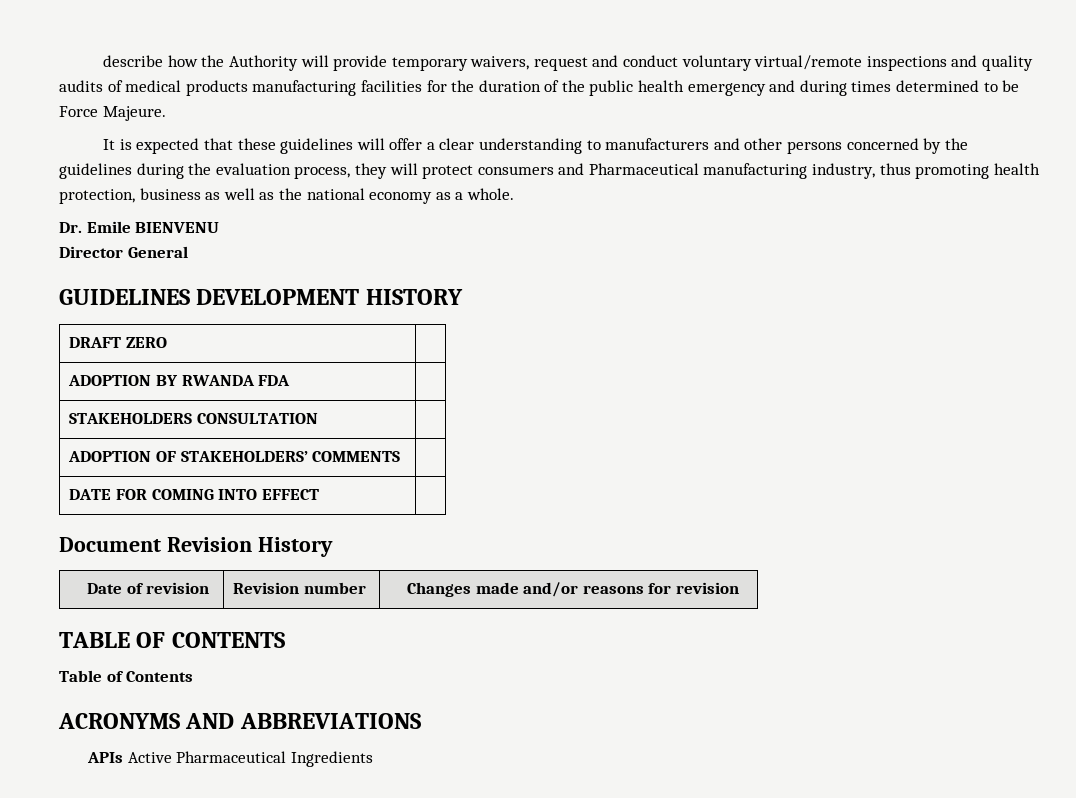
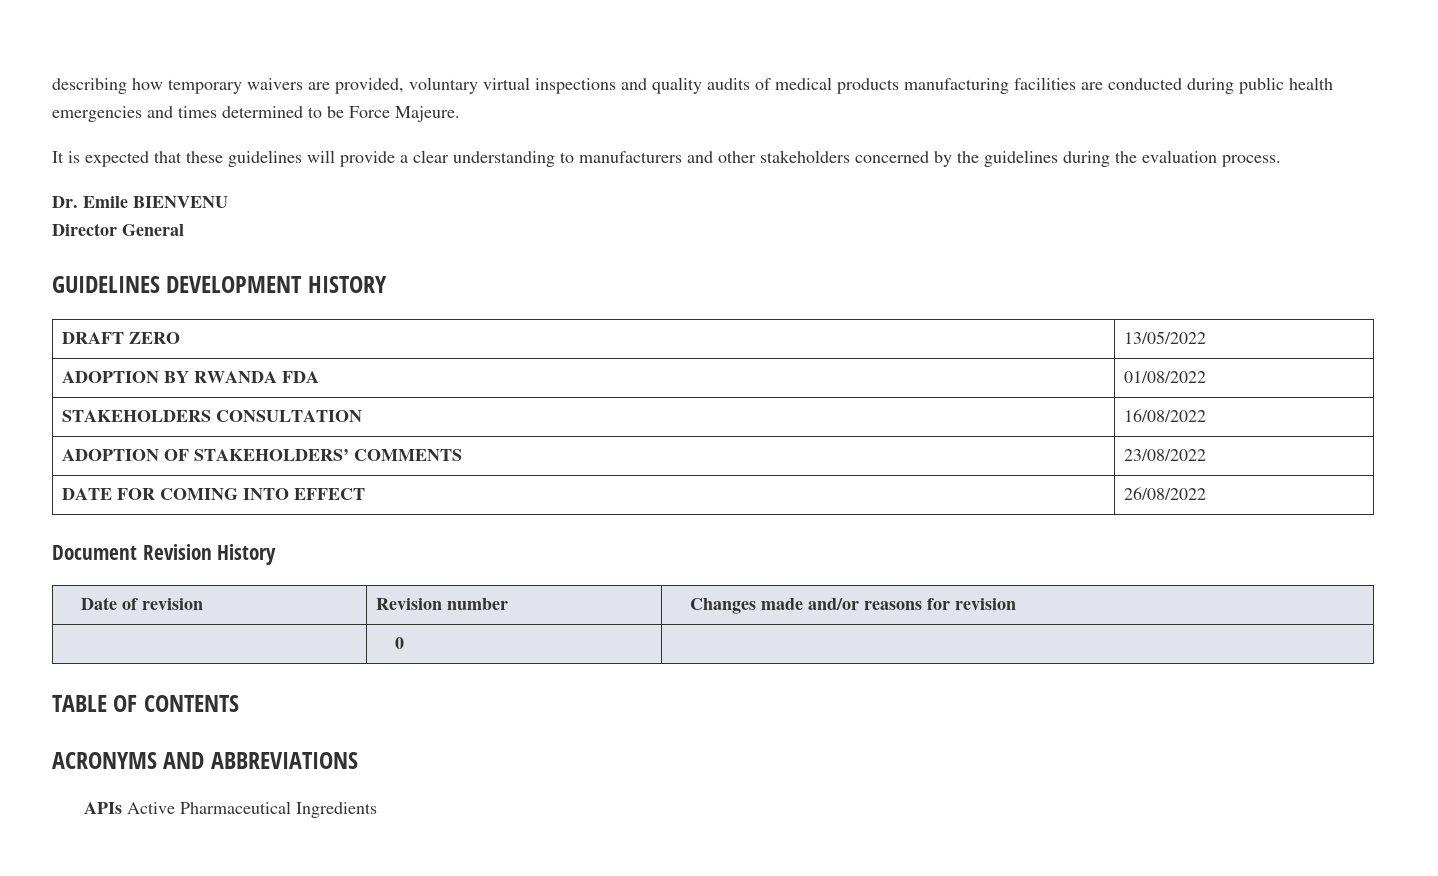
[103,55,863,71] describe how the Authority will provide temporary waivers, request and conduct voluntary virtual/remote -> [52,77,530,94] describing how temporary waivers are provided, voluntary virtual
[426,80,847,96] for the duration of the public health emergency and during -> [1081,77,1333,94] [52,106,173,122] are conducted during public health emergencies and
[389,138,423,150] offer -> [340,151,395,167] provide
[786,141,842,154] persons -> [760,150,850,163] stakeholders
[294,163,1040,179] [59,188,514,204] process, they will protect consumers and Pharmaceutical manufacturing industry, thus promoting health protection, business as well as the national economy as a whole. -> [1222,155,1281,167] process.
(168, 342) none -> [1124,331,1207,344] 13/05/2022
(291, 380) none -> [1124,371,1207,383] 01/08/2022
(319, 418) none -> [1124,409,1207,422] 16/08/2022
(401, 456) none -> [1124,449,1207,461] 23/08/2022
(319, 494) none -> [1124,487,1207,500] 26/08/2022
(739, 588) none -> [395,637,405,649] // | 0 |
[59,670,194,682] // Table of Contents -> (239, 703) none

